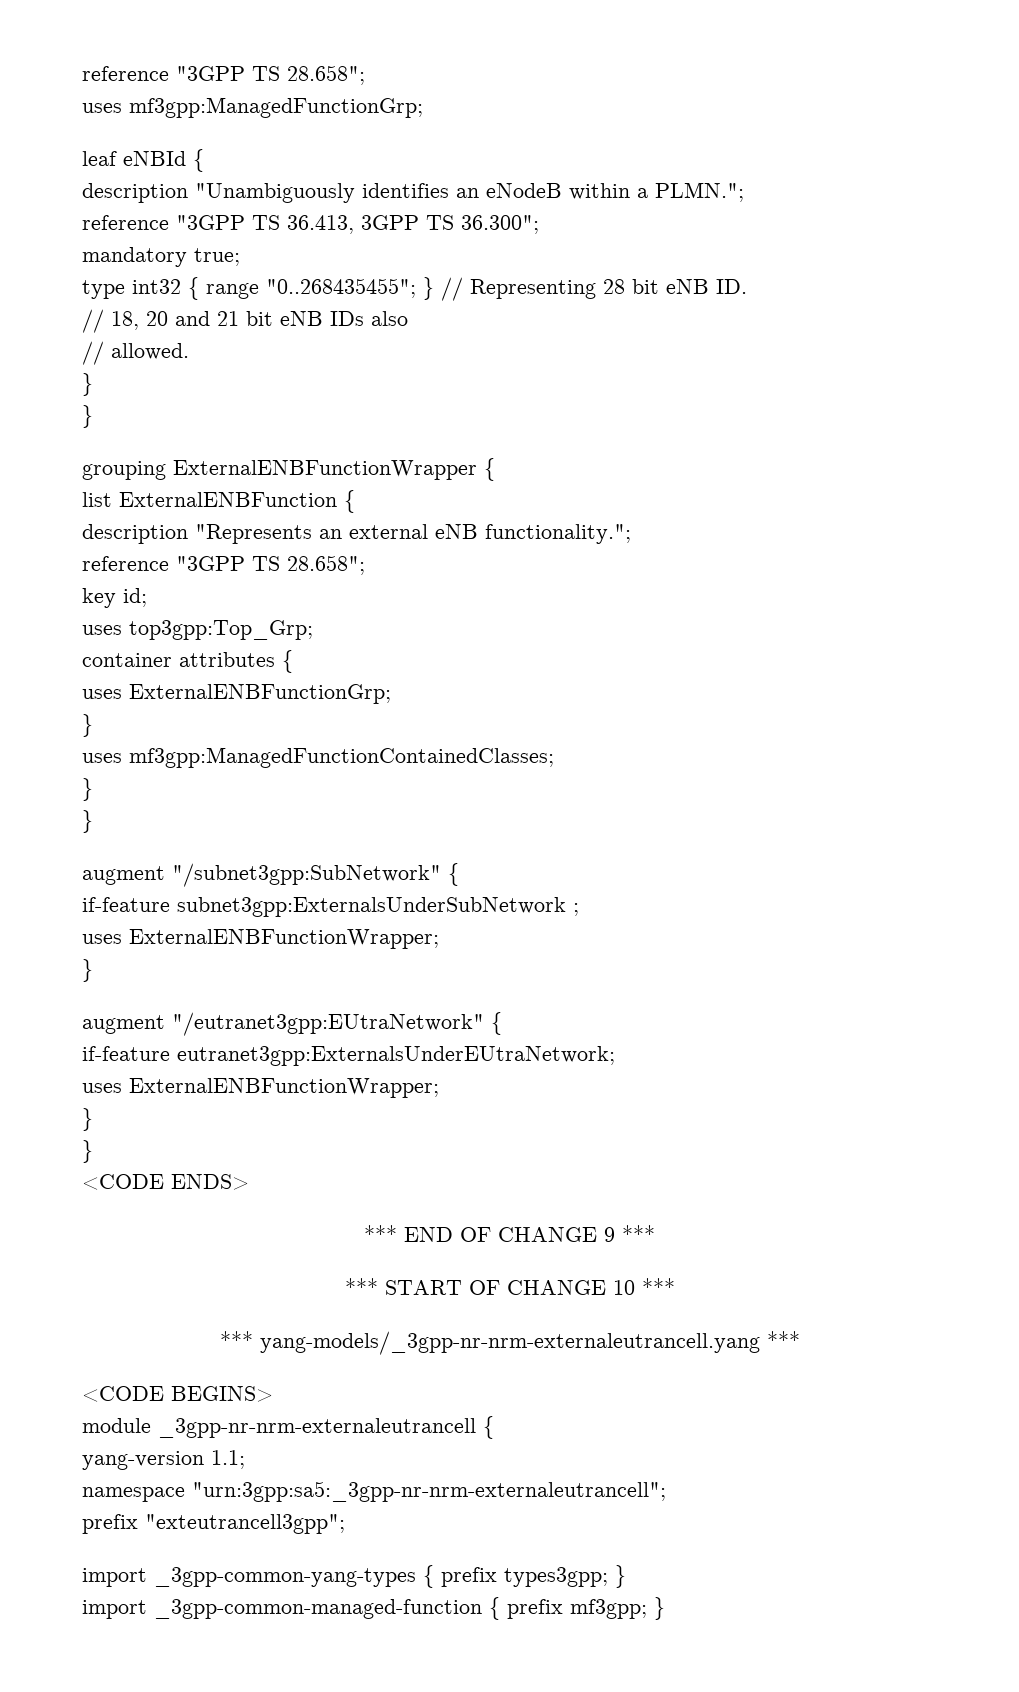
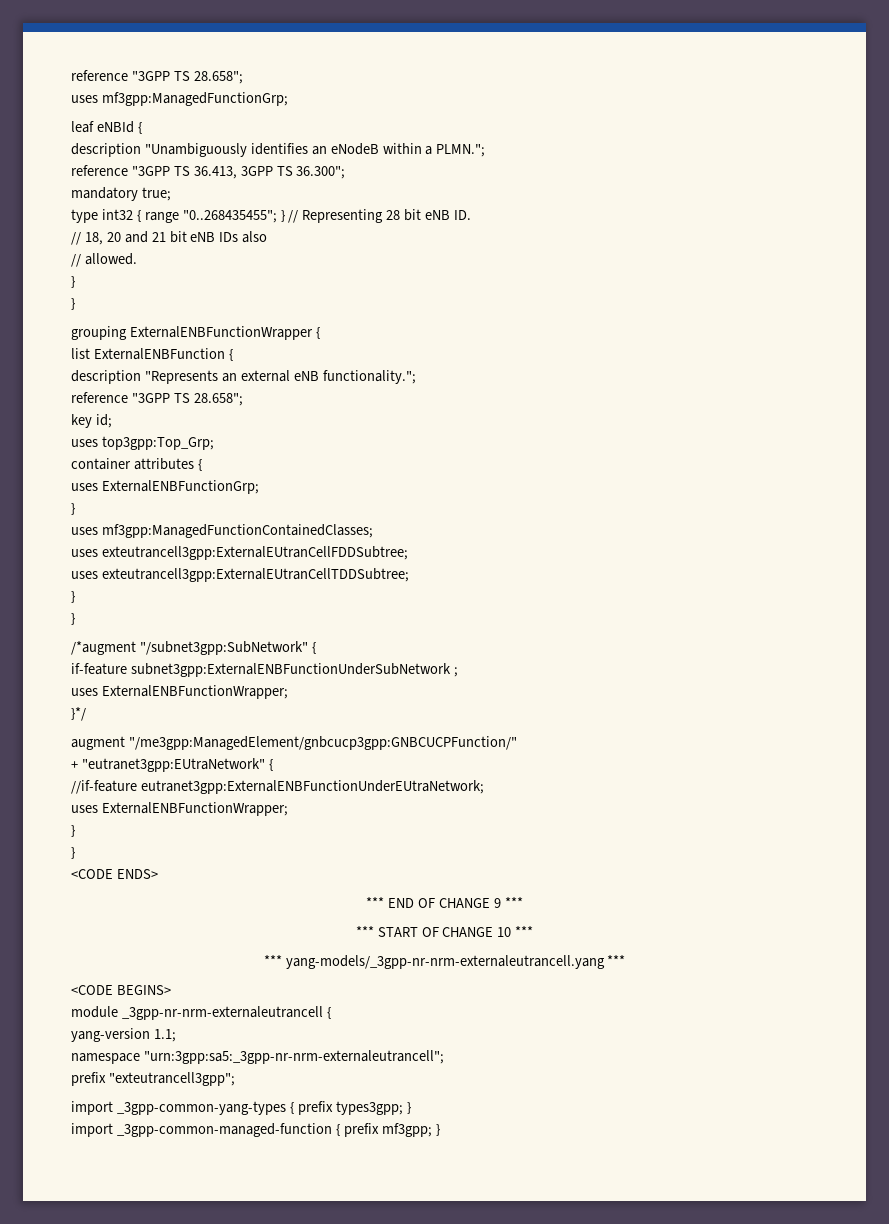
[82,778,93,801] [82,810,93,833] [82,866,165,885] // } // } // augment -> [71,546,408,560] [71,568,409,582] [71,591,75,603] [71,613,75,625] [71,641,136,655] // uses exteutrancell3gpp:ExternalEUtranCellFDDSubtree; // uses exteutrancell3gpp:ExternalEUtranCellTDDSubtree; // } // } // /*augment
[177,897,566,917] subnet3gpp:ExternalsUnderSubNetwork -> [130,663,451,677] subnet3gpp:ExternalENBFunctionUnderSubNetwork
[82,959,93,982] [82,1012,502,1036] [82,1046,615,1066] } // augment "/eutranet3gpp:EUtraNetwork" { // if-feature eutranet3gpp:ExternalsUnderEUtraNetwork; -> [71,707,86,721] [71,736,517,750] [71,758,273,772] [71,780,484,794] }*/ // augment "/me3gpp:ManagedElement/gnbcucp3gpp:GNBCUCPFunction/" // + "eutranet3gpp:EUtraNetwork" { // //if-feature eutranet3gpp:ExternalENBFunctionUnderEUtraNetwork;

